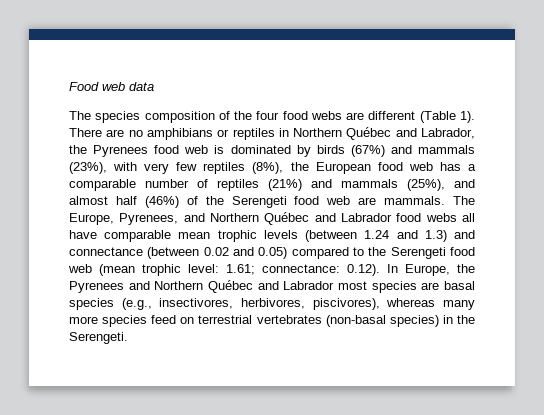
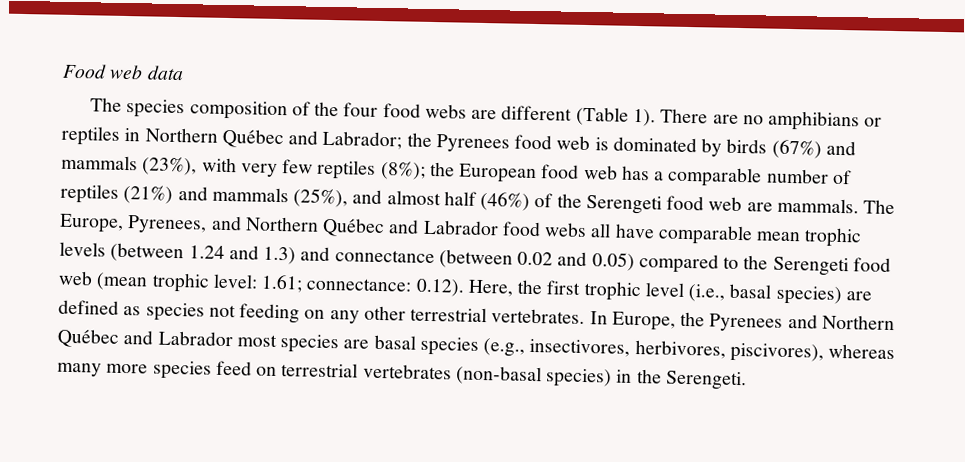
[421,128,476,139] Labrador, -> [322,130,403,150] Labrador;
[252,162,284,174] (8%), -> [379,160,426,180] (8%);
(380, 270) none -> [467,279,872,306] [58,299,586,325] Here, the first trophic level (i.e., basal species) are defined as species not feeding on any other terrestrial vertebrates.

